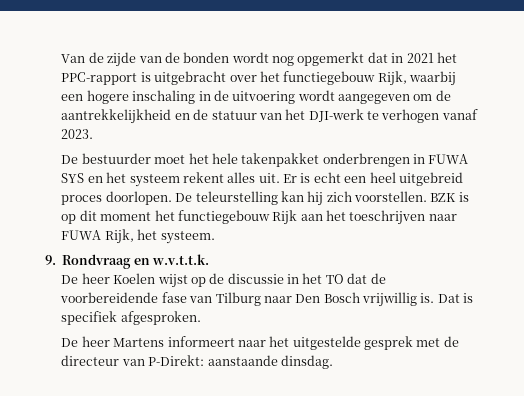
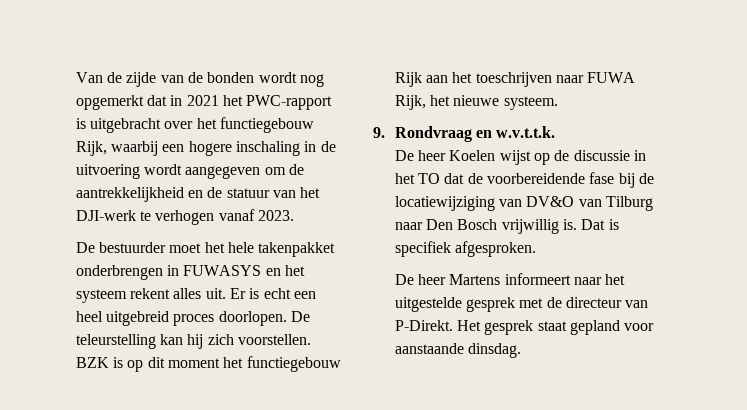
[61,72,138,85] PPC-rapport -> [246,95,333,110] PWC-rapport
[428,154,469,164] [61,173,85,183] FUWA SYS -> [183,265,262,276] FUWASYS
(158, 234) none -> [453,95,500,106] nieuwe
(187, 297) none -> [618,173,655,188] [394,196,575,211] bij de locatiewijziging van DV&O
[148,355,205,366] P-Direkt: -> [394,320,655,335] P-Direkt. Het gesprek staat gepland voor

